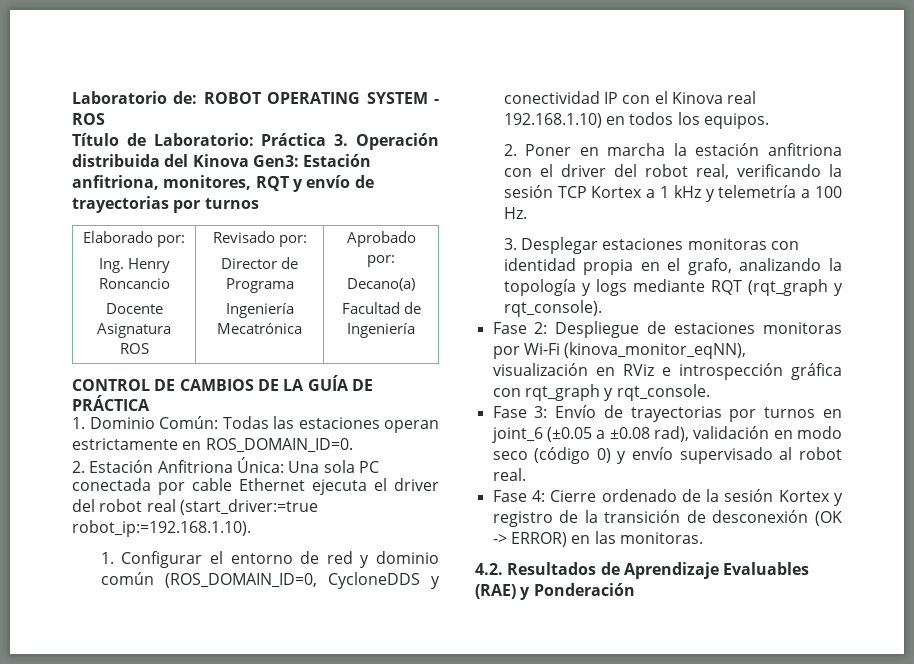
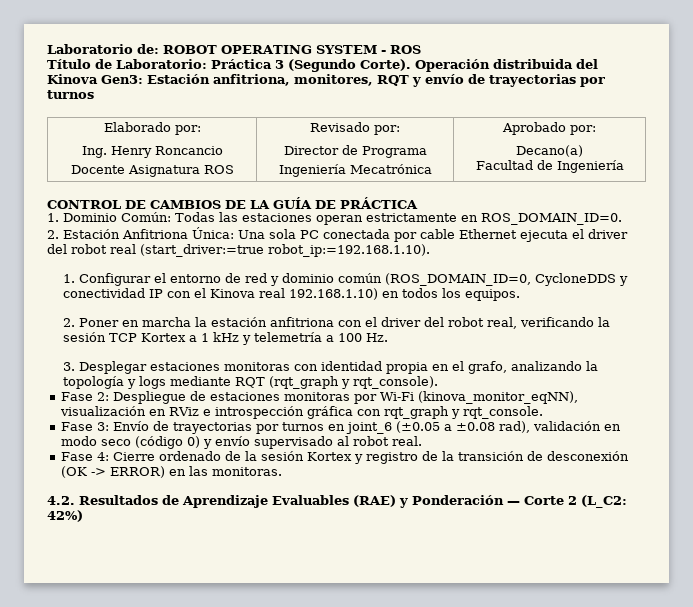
[334,134,349,146] 3. -> [275,59,411,72] 3 (Segundo Corte).
(635, 589) none -> [507,495,627,508] [47,510,83,522] — Corte 2 (L_C2: 42%)

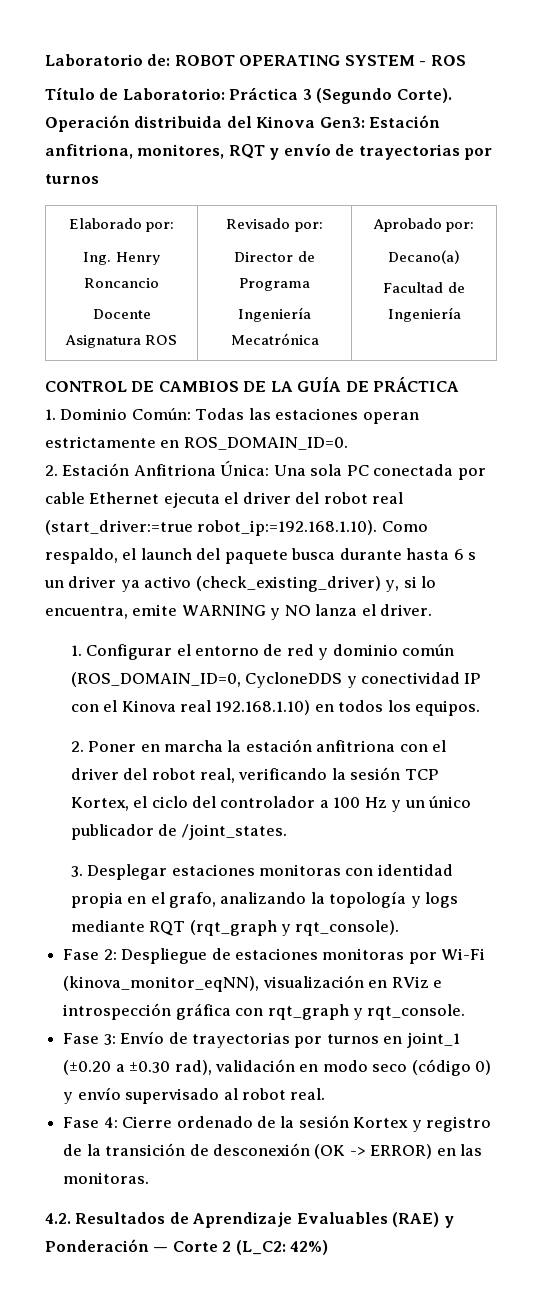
(430, 250) none -> [381,521,428,532] [45,548,477,564] [44,576,437,592] [45,604,433,620] Como respaldo, el launch del paquete busca durante hasta 6 s un driver ya activo (check_existing_driver) y, si lo encuentra, emite WARNING y NO lanza el driver.
[140,332,388,345] Kortex a 1 kHz y telemetría a 100 Hz. -> [70,796,472,812] [70,824,287,840] Kortex, el ciclo del controlador a 100 Hz y un único publicador de /joint_states.
[345,421,495,434] joint_6 (±0.05 a ±0.08 -> [406,1032,460,1048] [63,1060,171,1075] joint_1 (±0.20 a ±0.30

